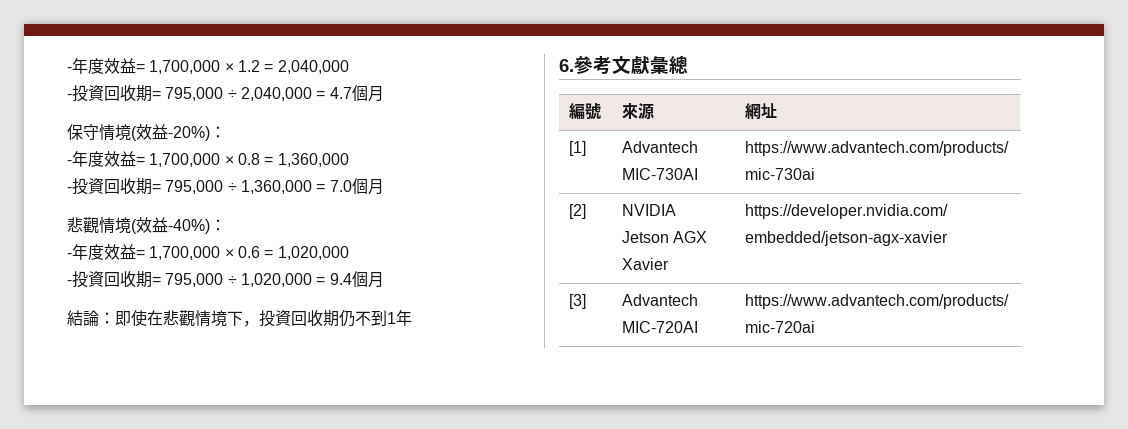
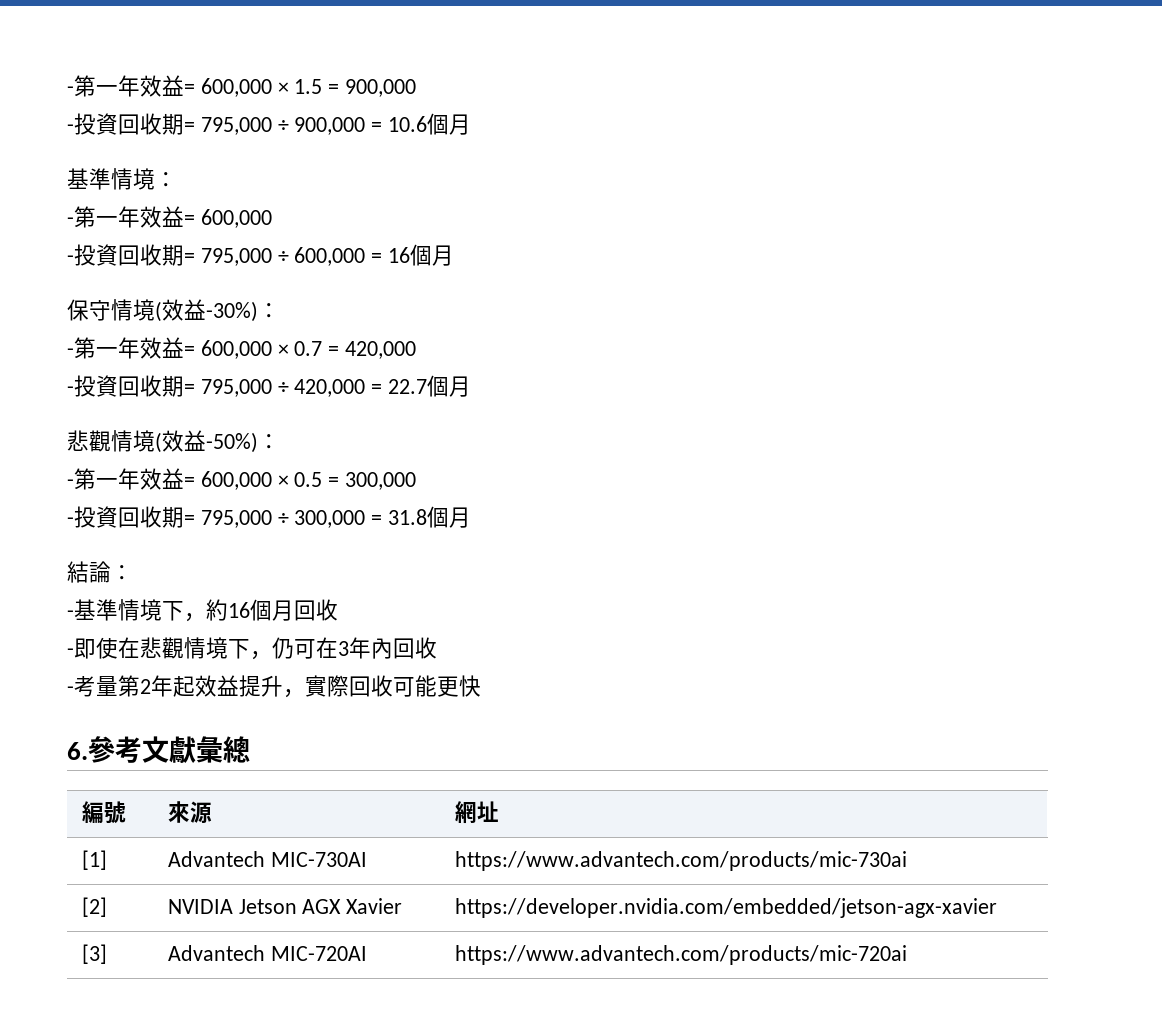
[67,58,349,74] [67,85,352,102] -年度效益= 1,700,000 × 1.2 = 2,040,000 // -投資回收期= 795,000 ÷ 2,040,000 = 4.7 -> [67,75,417,97] [67,113,472,135] [67,168,177,190] [67,206,272,228] [67,244,411,266] -第一年效益= 600,000 × 1.5 = 900,000 // -投資回收期= 795,000 ÷ 900,000 = 10.6個月 // 基準情境： // -第一年效益= 600,000 // -投資回收期= 795,000 ÷ 600,000 = 16
[168,126,226,141] [67,151,349,167] [67,178,352,195] -20%)： // -年度效益= 1,700,000 × 0.8 = 1,360,000 // -投資回收期= 795,000 ÷ 1,360,000 = 7.0 -> [206,301,280,322] [67,337,417,359] [67,375,428,397] -30%)： // -第一年效益= 600,000 × 0.7 = 420,000 // -投資回收期= 795,000 ÷ 420,000 = 22.7
[168,219,226,234] [67,244,349,260] [67,271,352,288] -40%)： // -年度效益= 1,700,000 × 0.6 = 1,020,000 // -投資回收期= 795,000 ÷ 1,020,000 = 9.4 -> [206,432,280,453] [67,468,417,490] [67,506,428,528] -50%)： // -第一年效益= 600,000 × 0.5 = 300,000 // -投資回收期= 795,000 ÷ 300,000 = 31.8
(115, 318) none -> [67,599,338,622] [67,648,74,656] // -基準情境下，約16個月回收 // -
[259,310,412,327] 投資回收期仍不到1年 -> [272,637,437,659] [67,675,481,698] 仍可在3年內回收 // -考量第2年起效益提升，實際回收可能更快

